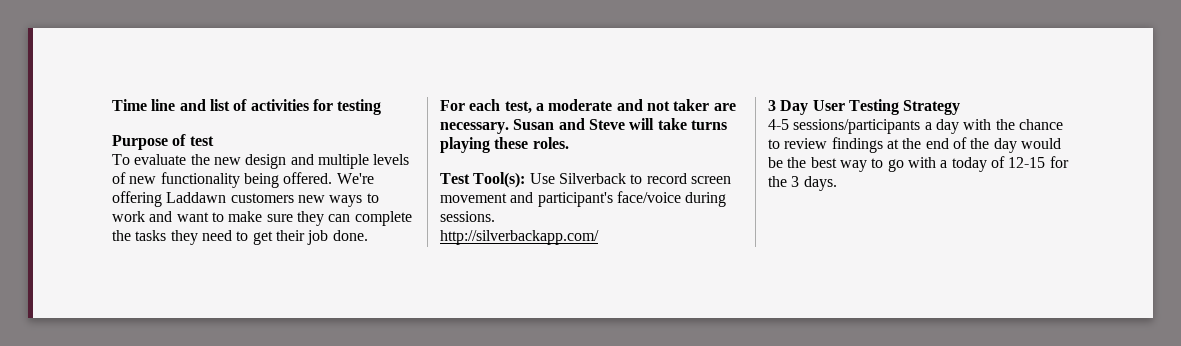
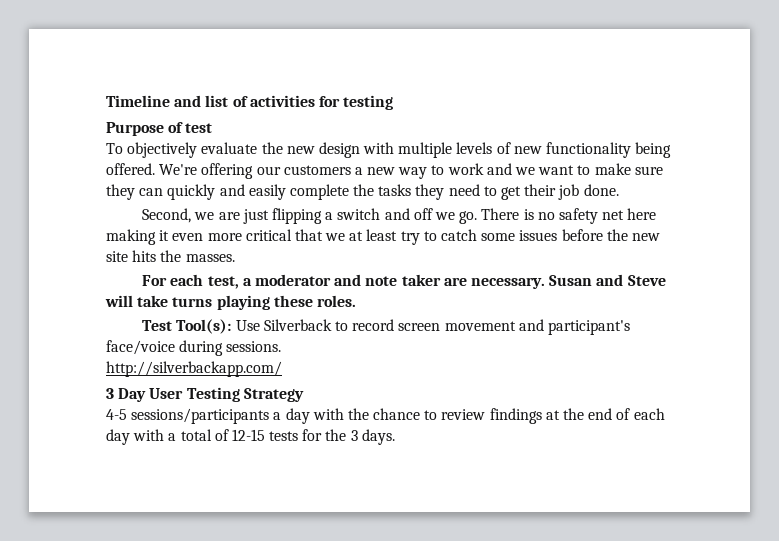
[112,99,176,111] Time line -> [106,95,170,107] Timeline
(130, 159) none -> [127,142,198,158] objectively
[290,154,314,165] and -> [363,142,395,154] with
[166,192,363,207] Laddawn customers new ways -> [256,165,428,179] our customers a new way
(173, 216) none -> [515,167,536,175] we
(351, 218) none -> [167,184,286,200] quickly and easily
(368, 235) none -> [142,208,657,224] [106,229,660,245] [106,250,235,262] // Second, we are just flipping a switch and off we go. There is no safety net here making it even more critical that we at least try to catch some issues before the new site hits the masses.
[548,99,670,111] moderate and not -> [255,274,398,286] moderator and note
[970,138,1061,153] [768,157,904,172] the day would be the best way to go -> [633,408,665,420] [106,429,130,445] each day
[951,157,987,172] today -> [180,429,212,441] total
(1046, 162) none -> [269,431,299,441] tests

